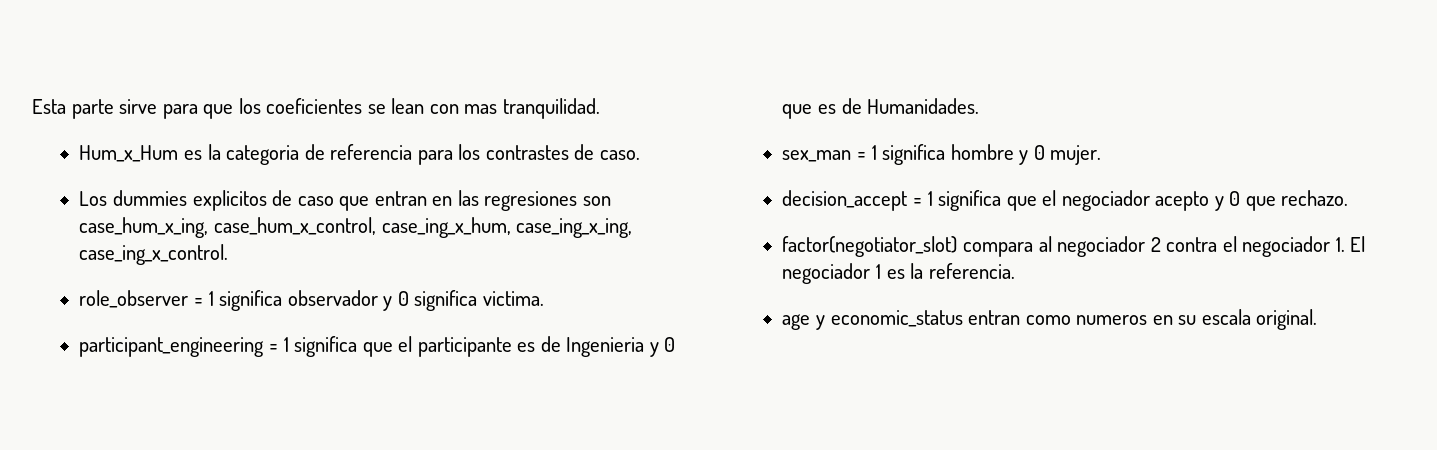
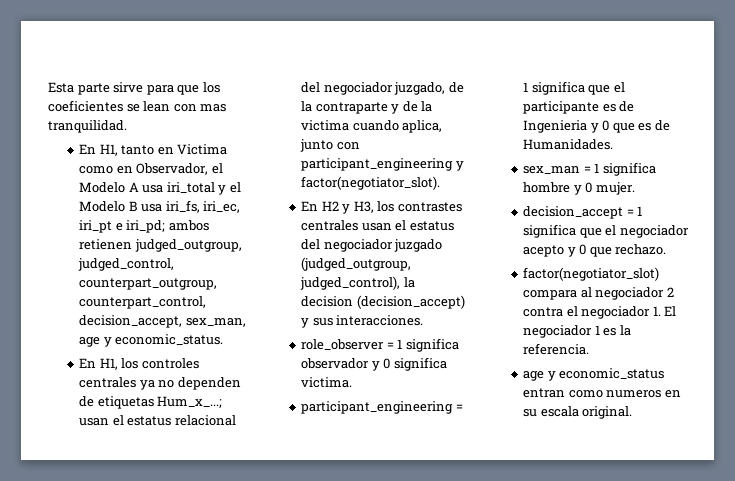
[79,144,640,165] [79,190,611,211] [79,217,633,238] [79,244,229,265] Hum_x_Hum es la categoria de referencia para los contrastes de caso. // Los dummies explicitos de caso que entran en las regresiones son case_hum_x_ing, case_hum_x_control, case_ing_x_hum, case_ing_x_ing, case_ing_x_control. -> [79,144,228,156] [79,163,223,175] [79,182,241,195] [79,200,241,213] [79,220,209,233] [79,239,242,252] [78,258,175,271] [79,278,218,290] [79,296,207,309] [79,315,246,328] [79,334,224,347] [79,358,199,370] [79,377,241,390] [79,396,223,409] [79,415,236,426] [301,82,464,95] [301,101,433,114] [301,120,443,133] [300,139,360,152] [301,158,464,171] [301,176,441,190] [301,201,462,214] [301,220,454,231] [301,239,443,252] [301,257,412,271] [300,276,415,290] [301,295,465,309] [301,315,424,328] En H1, tanto en Victima como en Observador, el Modelo A usa iri_total y el Modelo B usa iri_fs, iri_ec, iri_pt e iri_pd; ambos retienen judged_outgroup, judged_control, counterpart_outgroup, counterpart_control, decision_accept, sex_man, age y economic_status. // En H1, los controles centrales ya no dependen de etiquetas Hum_x_...; usan el estatus relacional del negociador juzgado, de la contraparte y de la victima cuando aplica, junto con participant_engineering y factor(negotiator_slot). // En H2 y H3, los contrastes centrales usan el estatus del negociador juzgado (judged_outgroup, judged_control), la decision (decision_accept) y sus interacciones.

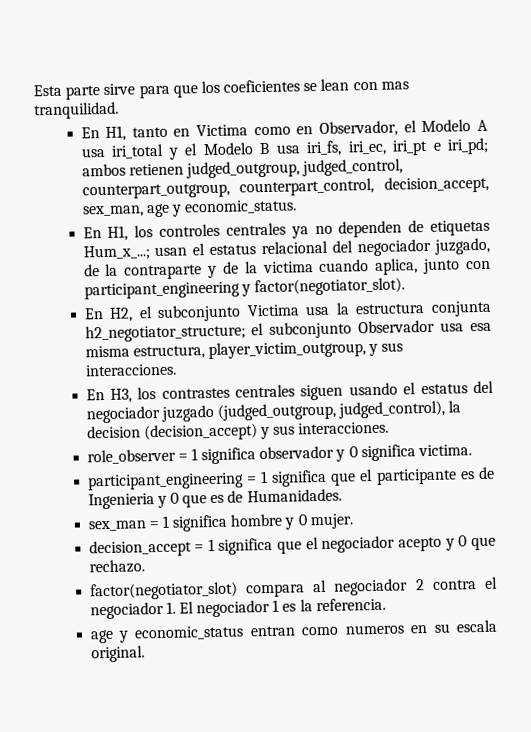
[321,201,351,214] H2 y -> [109,300,493,322] [84,319,493,343] [84,340,404,360] [84,363,177,377] [85,389,105,401] H2, el subconjunto Victima usa la estructura conjunta h2_negotiator_structure; el subconjunto Observador usa esa misma estructura, player_victim_outgroup, y sus interacciones. // En
[361,223,392,231] usan -> [300,382,398,401] siguen usando

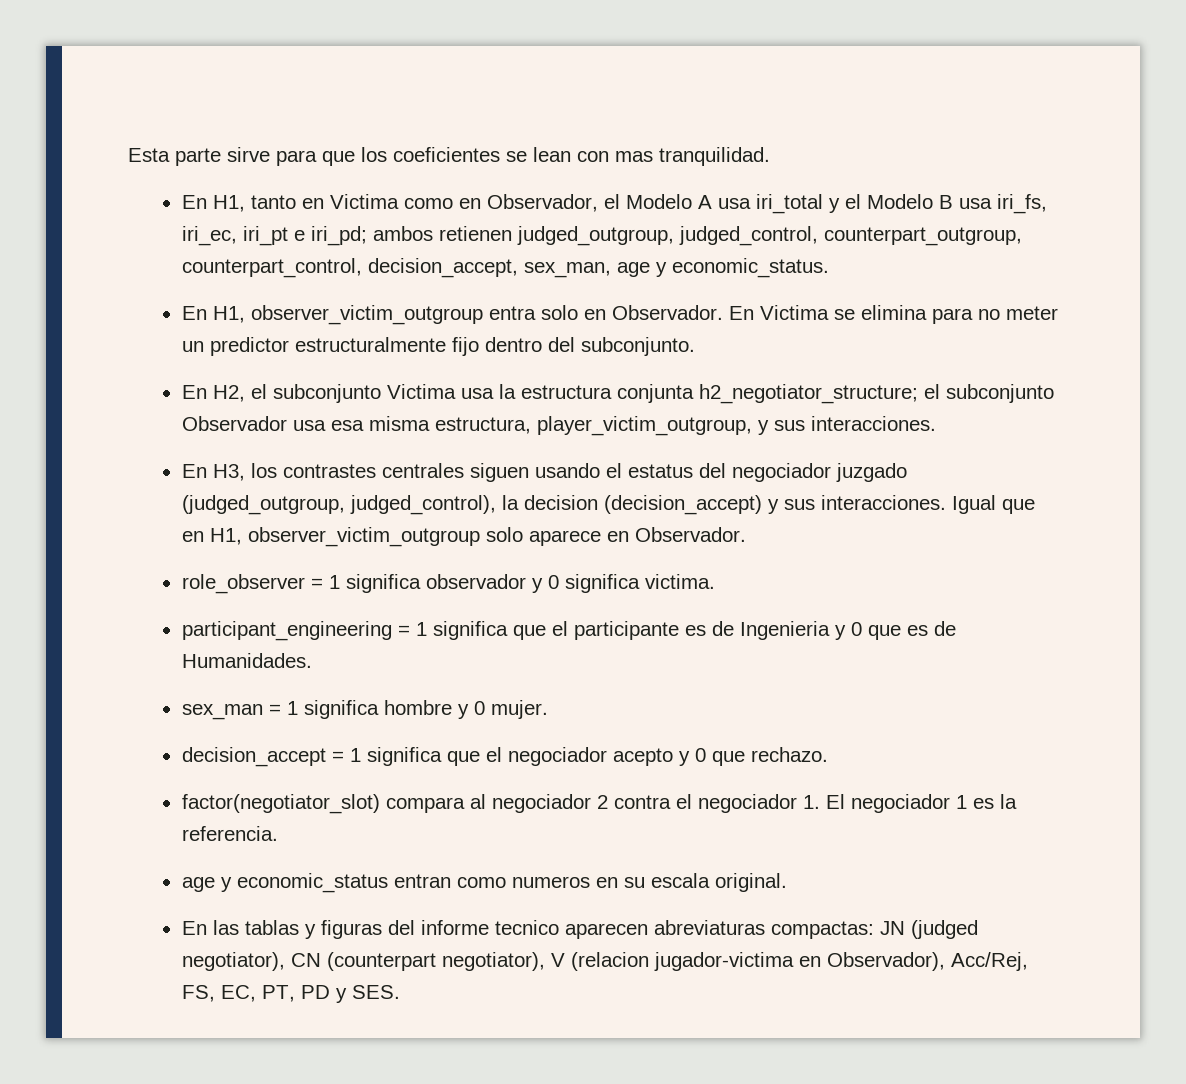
[134,219,491,239] [82,237,490,261] [83,258,492,280] [83,277,405,300] los controles centrales ya no dependen de etiquetas Hum_x_...; usan el estatus relacional del negociador juzgado, de la contraparte y de la victima cuando aplica, junto con participant_engineering y factor(negotiator_slot). -> [250,305,1058,325] [181,337,695,356] observer_victim_outgroup entra solo en Observador. En Victima se elimina para no meter un predictor estructuralmente fijo dentro del subconjunto.
(390, 428) none -> [951,495,1035,514] [181,527,746,547] Igual que en H1, observer_victim_outgroup solo aparece en Observador.
(145, 654) none -> [181,920,978,939] [181,952,1028,971] [181,985,400,1003] // En las tablas y figuras del informe tecnico aparecen abreviaturas compactas: JN (judged negotiator), CN (counterpart negotiator), V (relacion jugador-victima en Observador), Acc/Rej, FS, EC, PT, PD y SES.

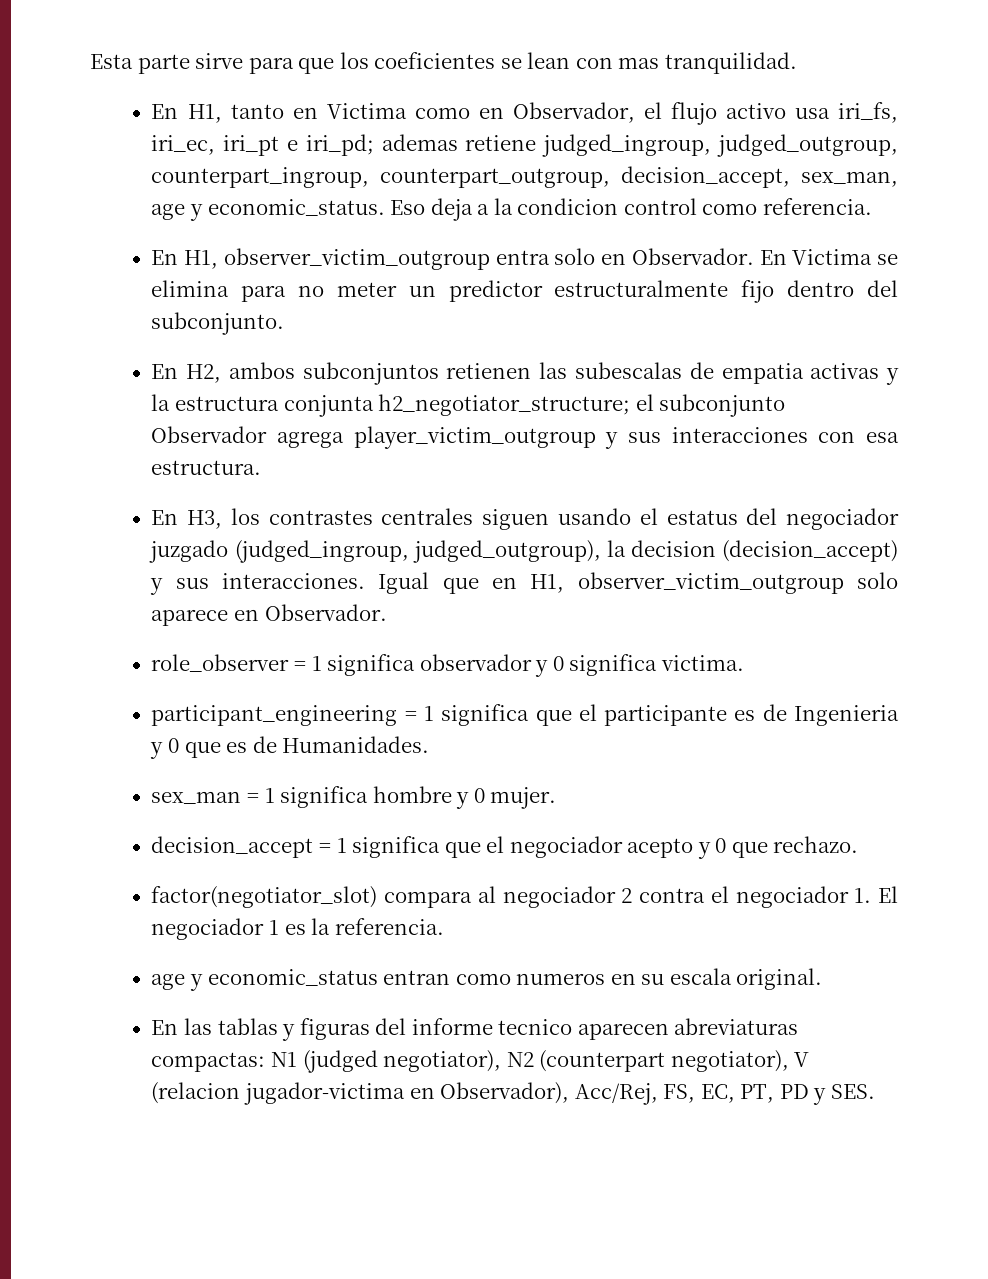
[625,194,953,214] Modelo A usa iri_total y el Modelo B -> [670,102,786,125] flujo activo
[372,226,1022,246] [181,258,362,278] ambos retienen judged_outgroup, judged_control, counterpart_outgroup, counterpart_control, -> [381,134,898,157] [151,167,611,188] ademas retiene judged_ingroup, judged_outgroup, counterpart_ingroup, counterpart_outgroup,
(829, 268) none -> [390,198,872,221] Eso deja a la condicion control como referencia.
[250,384,494,403] el subconjunto Victima usa -> [228,362,899,385] ambos subconjuntos retienen las subescalas de empatia activas y
[292,416,936,436] usa esa misma estructura, player_victim_outgroup, y sus interacciones. -> [277,426,899,449] [151,460,262,475] agrega player_victim_outgroup y sus interacciones con esa estructura.
[181,495,496,515] (judged_outgroup, judged_control), -> [234,540,601,563] (judged_ingroup, judged_outgroup),
[879,921,905,935] JN -> [271,1052,298,1067] N1
[290,953,321,967] CN -> [506,1052,534,1067] N2

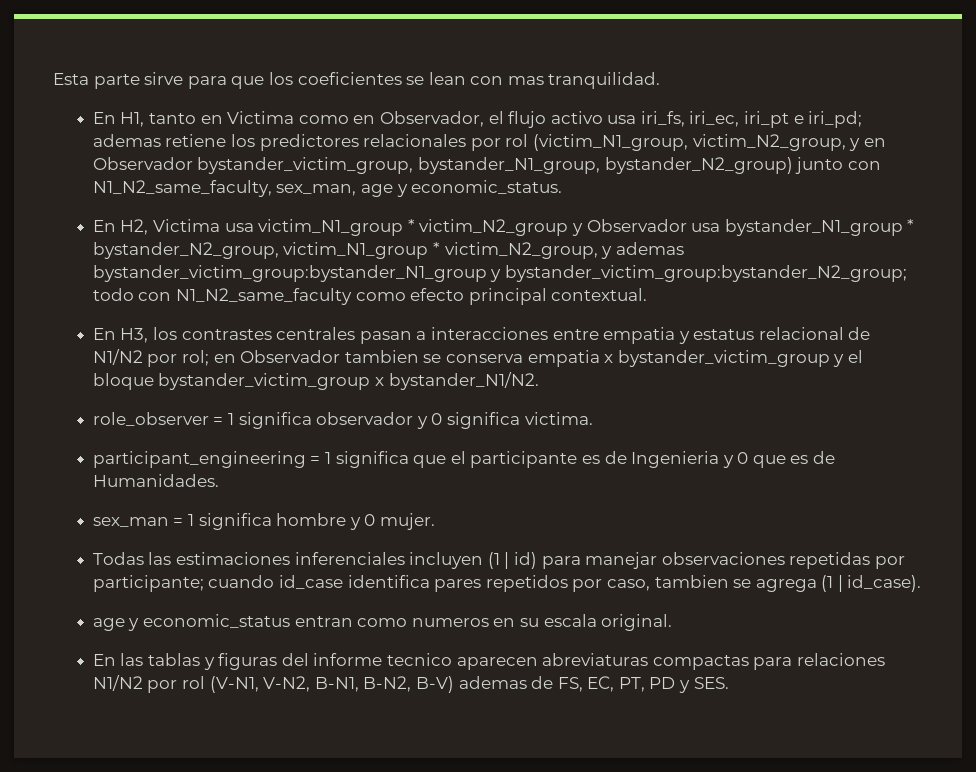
[542,134,898,157] [151,166,898,188] [151,198,872,221] [151,248,898,270] [151,280,898,303] [151,312,285,335] [151,362,899,385] [151,394,786,417] [151,426,899,449] [151,460,262,475] judged_ingroup, judged_outgroup, counterpart_ingroup, counterpart_outgroup, decision_accept, sex_man, age y economic_status. Eso deja a la condicion control como referencia. // En H1, observer_victim_outgroup entra solo en Observador. En Victima se elimina para no meter un predictor estructuralmente fijo dentro del subconjunto. // En H2, ambos subconjuntos retienen las subescalas de empatia activas y la estructura conjunta h2_negotiator_structure; el subconjunto Observador agrega player_victim_outgroup y sus interacciones con esa estructura. -> [230,134,886,151] [92,157,881,174] [92,180,563,197] [92,219,915,236] [92,242,684,259] [92,265,907,282] [92,288,648,305] los predictores relacionales por rol (victim_N1_group, victim_N2_group, y en Observador bystander_victim_group, bystander_N1_group, bystander_N2_group) junto con N1_N2_same_faculty, sex_man, age y economic_status. // En H2, Victima usa victim_N1_group * victim_N2_group y Observador usa bystander_N1_group * bystander_N2_group, victim_N1_group * victim_N2_group, y ademas bystander_victim_group:bystander_N1_group y bystander_victim_group:bystander_N2_group; todo con N1_N2_same_faculty como efecto principal contextual.
[482,508,899,530] [149,540,899,563] [150,572,899,595] [151,604,387,626] siguen usando el estatus del negociador juzgado (judged_ingroup, judged_outgroup), la decision (decision_accept) y sus interacciones. Igual que en H1, observer_victim_outgroup solo aparece en Observador. -> [359,327,871,344] [92,349,863,367] [92,372,539,390] pasan a interacciones entre empatia y estatus relacional de N1/N2 por rol; en Observador tambien se conserva empatia x bystander_victim_group y el bloque bystander_victim_group x bystander_N1/N2.
[151,836,859,859] [151,886,898,908] [151,918,444,940] decision_accept = 1 significa que el negociador acepto y 0 que rechazo. // factor(negotiator_slot) compara al negociador 2 contra el negociador 1. El negociador 1 es la referencia. -> [92,552,905,569] [92,575,922,592] Todas las estimaciones inferenciales incluyen (1 | id) para manejar observaciones repetidas por participante; cuando id_case identifica pares repetidos por caso, tambien se agrega (1 | id_case).
[151,1050,810,1073] [151,1082,658,1105] compactas: N1 (judged negotiator), N2 (counterpart negotiator), V (relacion jugador-victima en Observador), Acc/Rej, -> [652,653,885,670] [92,675,554,693] compactas para relaciones N1/N2 por rol (V-N1, V-N2, B-N1, B-N2, B-V) ademas de

